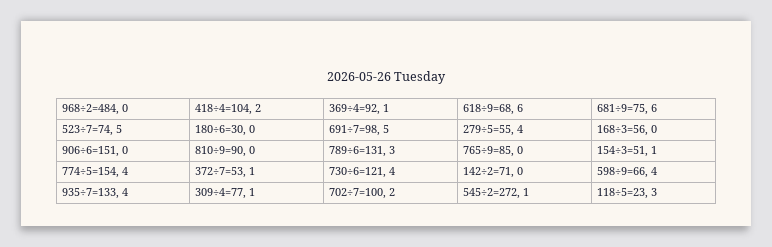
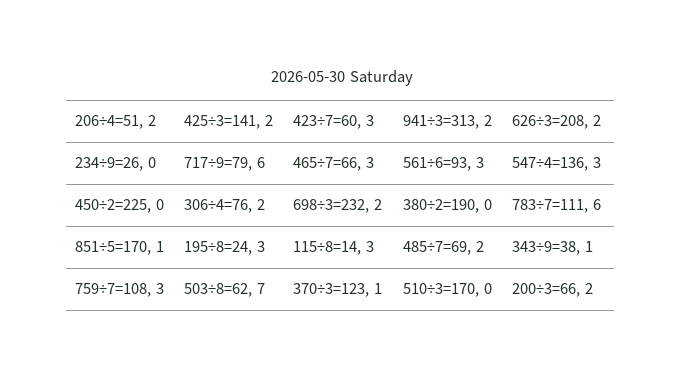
[326,71,447,84] [62,104,129,115] [195,104,262,115] [329,104,390,115] [463,104,524,115] [597,104,658,115] [62,125,123,136] [195,125,256,136] [329,125,390,136] [463,125,524,136] [597,125,658,136] [62,146,129,157] [195,146,256,157] [329,146,396,157] [463,146,524,157] [597,146,658,157] [62,167,129,178] [195,167,256,178] [329,167,396,178] [463,167,524,178] [597,167,658,178] [62,188,129,199] [195,188,256,199] [329,188,396,199] [463,188,530,199] [597,188,658,199] 2026-05-26 Tuesday // 968÷2=484, 0 | 418÷4=104, 2 | 369÷4=92, 1 | 618÷9=68, 6 | 681÷9=75, 6 // 523÷7=74, 5 | 180÷6=30, 0 | 691÷7=98, 5 | 279÷5=55, 4 | 168÷3=56, 0 // 906÷6=151, 0 | 810÷9=90, 0 | 789÷6=131, 3 | 765÷9=85, 0 | 154÷3=51, 1 // 774÷5=154, 4 | 372÷7=53, 1 | 730÷6=121, 4 | 142÷2=71, 0 | 598÷9=66, 4 // 935÷7=133, 4 | 309÷4=77, 1 | 702÷7=100, 2 | 545÷2=272, 1 | 118÷5=23, 3 -> [271,70,413,86] [75,115,156,129] [184,115,273,129] [293,115,374,129] [403,115,492,129] [512,115,601,129] [75,157,156,171] [184,157,265,171] [293,157,374,171] [403,157,484,171] [512,157,601,171] [75,199,164,213] [184,199,265,213] [293,199,382,213] [403,199,492,213] [512,199,601,213] [75,241,164,255] [184,241,265,255] [293,241,374,255] [403,241,484,255] [512,241,593,255] [75,283,164,297] [184,283,265,297] [293,283,382,297] [403,283,492,297] [512,283,593,297] 2026-05-30 Saturday // 206÷4=51, 2 | 425÷3=141, 2 | 423÷7=60, 3 | 941÷3=313, 2 | 626÷3=208, 2 // 234÷9=26, 0 | 717÷9=79, 6 | 465÷7=66, 3 | 561÷6=93, 3 | 547÷4=136, 3 // 450÷2=225, 0 | 306÷4=76, 2 | 698÷3=232, 2 | 380÷2=190, 0 | 783÷7=111, 6 // 851÷5=170, 1 | 195÷8=24, 3 | 115÷8=14, 3 | 485÷7=69, 2 | 343÷9=38, 1 // 759÷7=108, 3 | 503÷8=62, 7 | 370÷3=123, 1 | 510÷3=170, 0 | 200÷3=66, 2

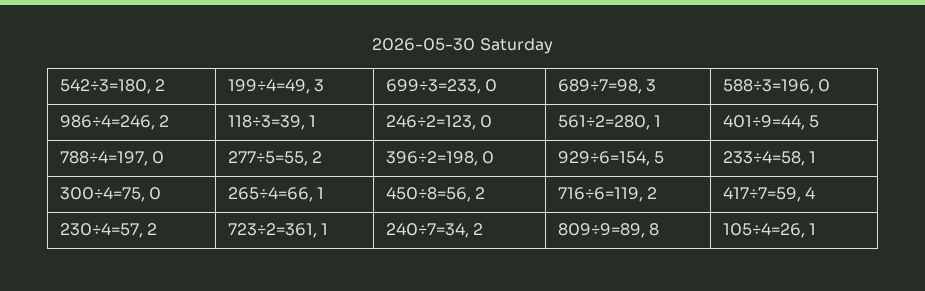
[75,115,156,129] [184,115,273,129] [293,115,374,129] [403,115,492,129] [512,115,601,129] [75,157,156,171] [184,157,265,171] [293,157,374,171] [403,157,484,171] [512,157,601,171] [75,199,164,213] [184,199,265,213] [293,199,382,213] [403,199,492,213] [512,199,601,213] [75,241,164,255] [184,241,265,255] [293,241,374,255] [403,241,484,255] [512,241,593,255] [75,283,164,297] [184,283,265,297] [293,283,382,297] [403,283,492,297] [512,283,593,297] 206÷4=51, 2 | 425÷3=141, 2 | 423÷7=60, 3 | 941÷3=313, 2 | 626÷3=208, 2 // 234÷9=26, 0 | 717÷9=79, 6 | 465÷7=66, 3 | 561÷6=93, 3 | 547÷4=136, 3 // 450÷2=225, 0 | 306÷4=76, 2 | 698÷3=232, 2 | 380÷2=190, 0 | 783÷7=111, 6 // 851÷5=170, 1 | 195÷8=24, 3 | 115÷8=14, 3 | 485÷7=69, 2 | 343÷9=38, 1 // 759÷7=108, 3 | 503÷8=62, 7 | 370÷3=123, 1 | 510÷3=170, 0 | 200÷3=66, 2 -> [59,79,165,94] [227,79,324,94] [385,79,497,94] [557,79,656,94] [722,79,830,94] [59,115,169,130] [227,115,316,130] [385,115,492,130] [557,115,661,130] [722,115,819,130] [59,151,164,166] [227,151,322,166] [385,151,494,166] [557,151,664,166] [722,151,816,166] [59,187,161,202] [227,187,324,202] [385,187,485,202] [557,187,657,202] [722,187,815,202] [59,223,157,238] [227,223,328,238] [385,223,483,238] [557,223,659,238] [722,223,816,238] 542÷3=180, 2 | 199÷4=49, 3 | 699÷3=233, 0 | 689÷7=98, 3 | 588÷3=196, 0 // 986÷4=246, 2 | 118÷3=39, 1 | 246÷2=123, 0 | 561÷2=280, 1 | 401÷9=44, 5 // 788÷4=197, 0 | 277÷5=55, 2 | 396÷2=198, 0 | 929÷6=154, 5 | 233÷4=58, 1 // 300÷4=75, 0 | 265÷4=66, 1 | 450÷8=56, 2 | 716÷6=119, 2 | 417÷7=59, 4 // 230÷4=57, 2 | 723÷2=361, 1 | 240÷7=34, 2 | 809÷9=89, 8 | 105÷4=26, 1

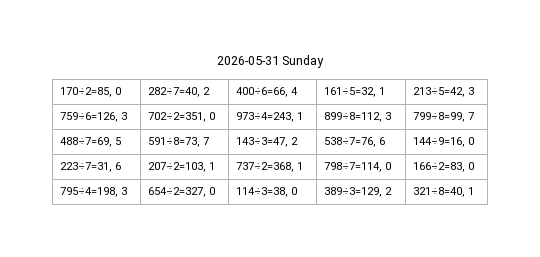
[372,38,553,54] [59,79,165,94] [227,79,324,94] [385,79,497,94] [557,79,656,94] [722,79,830,94] [59,115,169,130] [227,115,316,130] [385,115,492,130] [557,115,661,130] [722,115,819,130] [59,151,164,166] [227,151,322,166] [385,151,494,166] [557,151,664,166] [722,151,816,166] [59,187,161,202] [227,187,324,202] [385,187,485,202] [557,187,657,202] [722,187,815,202] [59,223,157,238] [227,223,328,238] [385,223,483,238] [557,223,659,238] [722,223,816,238] 2026-05-30 Saturday // 542÷3=180, 2 | 199÷4=49, 3 | 699÷3=233, 0 | 689÷7=98, 3 | 588÷3=196, 0 // 986÷4=246, 2 | 118÷3=39, 1 | 246÷2=123, 0 | 561÷2=280, 1 | 401÷9=44, 5 // 788÷4=197, 0 | 277÷5=55, 2 | 396÷2=198, 0 | 929÷6=154, 5 | 233÷4=58, 1 // 300÷4=75, 0 | 265÷4=66, 1 | 450÷8=56, 2 | 716÷6=119, 2 | 417÷7=59, 4 // 230÷4=57, 2 | 723÷2=361, 1 | 240÷7=34, 2 | 809÷9=89, 8 | 105÷4=26, 1 -> [216,55,325,68] [59,87,121,97] [147,87,210,97] [235,87,298,97] [323,87,385,97] [412,87,474,97] [59,112,127,122] [147,112,215,122] [235,112,303,122] [323,112,391,122] [412,112,474,122] [59,137,121,147] [147,137,209,147] [235,137,298,147] [323,137,385,147] [412,137,474,147] [59,162,121,172] [147,162,215,172] [235,162,303,172] [323,162,391,172] [412,162,474,172] [59,187,127,197] [147,187,215,197] [235,187,297,197] [323,187,392,197] [412,187,474,197] 2026-05-31 Sunday // 170÷2=85, 0 | 282÷7=40, 2 | 400÷6=66, 4 | 161÷5=32, 1 | 213÷5=42, 3 // 759÷6=126, 3 | 702÷2=351, 0 | 973÷4=243, 1 | 899÷8=112, 3 | 799÷8=99, 7 // 488÷7=69, 5 | 591÷8=73, 7 | 143÷3=47, 2 | 538÷7=76, 6 | 144÷9=16, 0 // 223÷7=31, 6 | 207÷2=103, 1 | 737÷2=368, 1 | 798÷7=114, 0 | 166÷2=83, 0 // 795÷4=198, 3 | 654÷2=327, 0 | 114÷3=38, 0 | 389÷3=129, 2 | 321÷8=40, 1

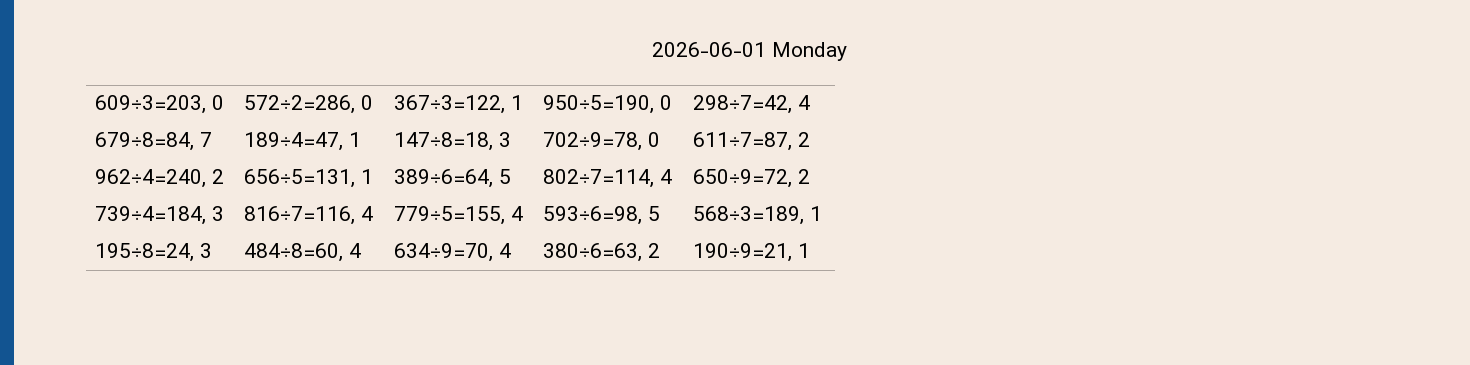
[216,55,325,68] [59,87,121,97] [147,87,210,97] [235,87,298,97] [323,87,385,97] [412,87,474,97] [59,112,127,122] [147,112,215,122] [235,112,303,122] [323,112,391,122] [412,112,474,122] [59,137,121,147] [147,137,209,147] [235,137,298,147] [323,137,385,147] [412,137,474,147] [59,162,121,172] [147,162,215,172] [235,162,303,172] [323,162,391,172] [412,162,474,172] [59,187,127,197] [147,187,215,197] [235,187,297,197] [323,187,392,197] [412,187,465,197] 2026-05-31 Sunday // 170÷2=85, 0 | 282÷7=40, 2 | 400÷6=66, 4 | 161÷5=32, 1 | 213÷5=42, 3 // 759÷6=126, 3 | 702÷2=351, 0 | 973÷4=243, 1 | 899÷8=112, 3 | 799÷8=99, 7 // 488÷7=69, 5 | 591÷8=73, 7 | 143÷3=47, 2 | 538÷7=76, 6 | 144÷9=16, 0 // 223÷7=31, 6 | 207÷2=103, 1 | 737÷2=368, 1 | 798÷7=114, 0 | 166÷2=83, 0 // 795÷4=198, 3 | 654÷2=327, 0 | 114÷3=38, 0 | 389÷3=129, 2 | 321÷8=40, -> [651,42,847,61] [95,95,225,114] [244,95,374,114] [394,95,524,114] [543,95,673,114] [693,95,811,114] [95,132,213,151] [244,132,362,151] [394,132,512,151] [543,132,661,151] [693,132,811,151] [95,169,225,188] [244,169,374,188] [394,169,512,188] [543,169,673,188] [693,169,811,188] [95,206,225,225] [244,206,374,225] [394,206,524,225] [543,206,661,225] [693,206,823,225] [95,243,213,262] [244,243,362,262] [394,243,512,262] [543,243,661,262] [693,243,793,262] 2026-06-01 Monday // 609÷3=203, 0 | 572÷2=286, 0 | 367÷3=122, 1 | 950÷5=190, 0 | 298÷7=42, 4 // 679÷8=84, 7 | 189÷4=47, 1 | 147÷8=18, 3 | 702÷9=78, 0 | 611÷7=87, 2 // 962÷4=240, 2 | 656÷5=131, 1 | 389÷6=64, 5 | 802÷7=114, 4 | 650÷9=72, 2 // 739÷4=184, 3 | 816÷7=116, 4 | 779÷5=155, 4 | 593÷6=98, 5 | 568÷3=189, 1 // 195÷8=24, 3 | 484÷8=60, 4 | 634÷9=70, 4 | 380÷6=63, 2 | 190÷9=21,

